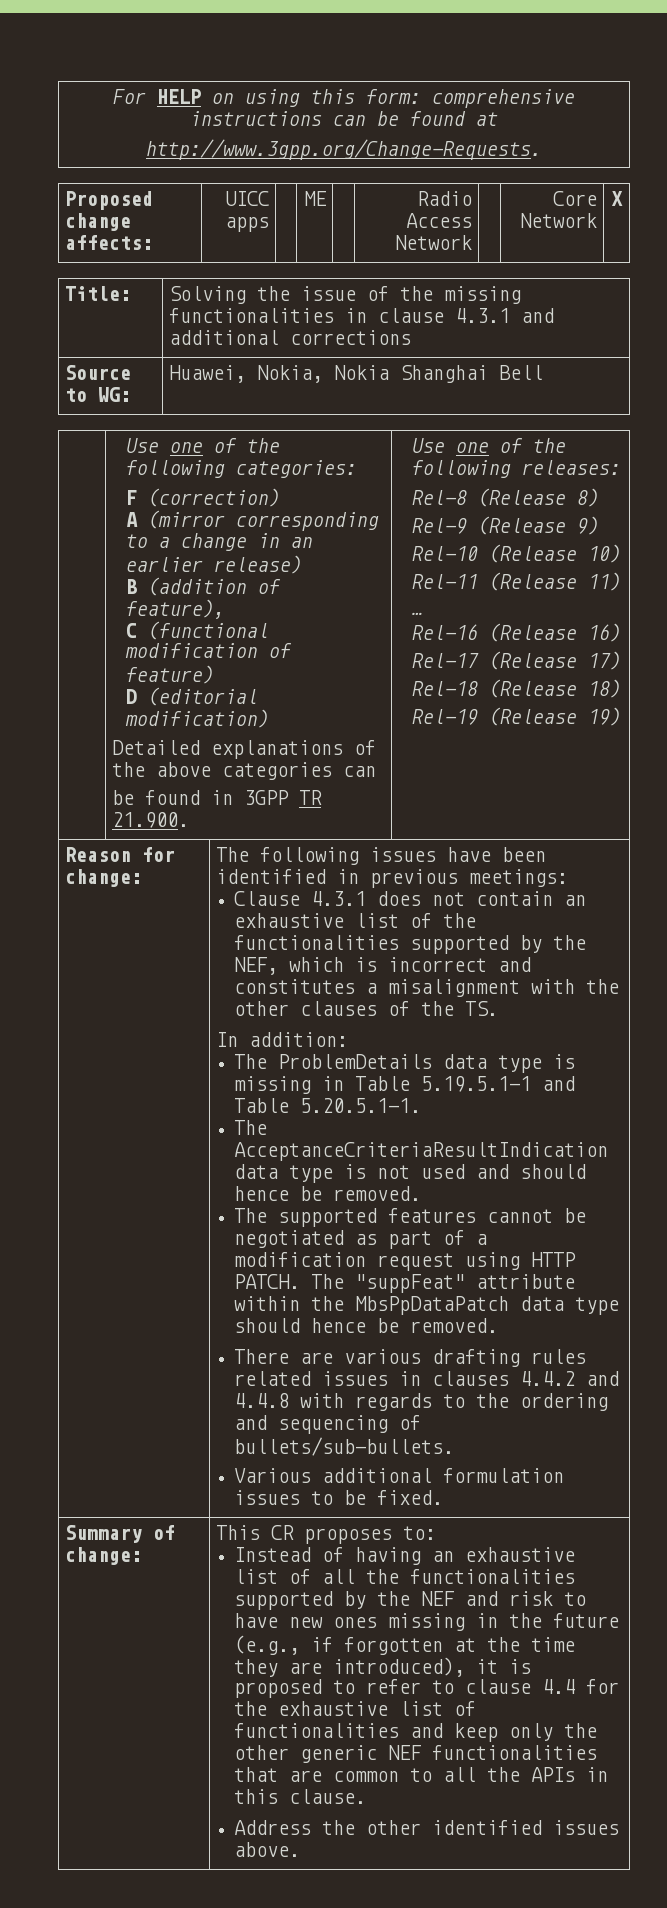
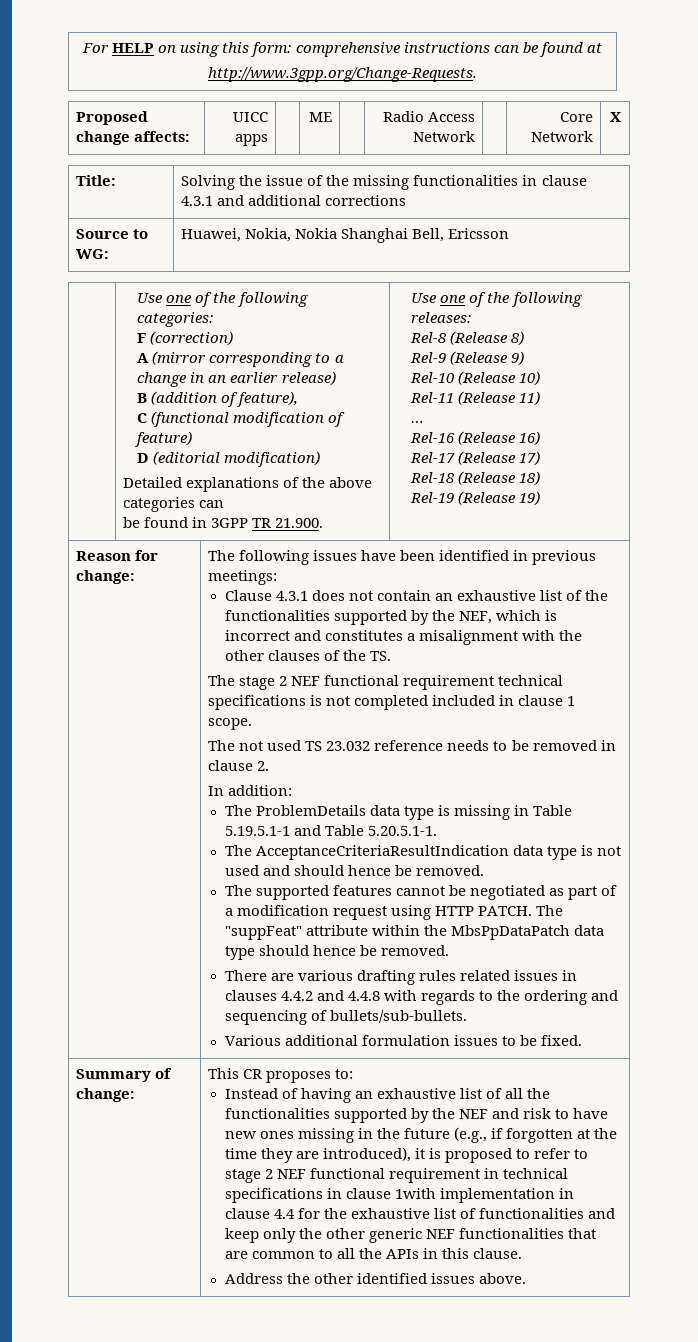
[498,365,543,380] Bell -> [412,228,510,242] Bell, Ericsson
(498, 1008) none -> [208,675,564,690] [208,695,576,710] [208,718,253,730] [208,740,616,751] [208,760,270,771] // The stage 2 NEF functional requirement technical specifications is not completed included in clause 1 scope. // The not used TS 23.032 reference needs to be removed in clause 2.
(454, 1687) none -> [224,1168,568,1183] [224,1188,574,1203] stage 2 NEF functional requirement in technical specifications in clause 1with implementation in

